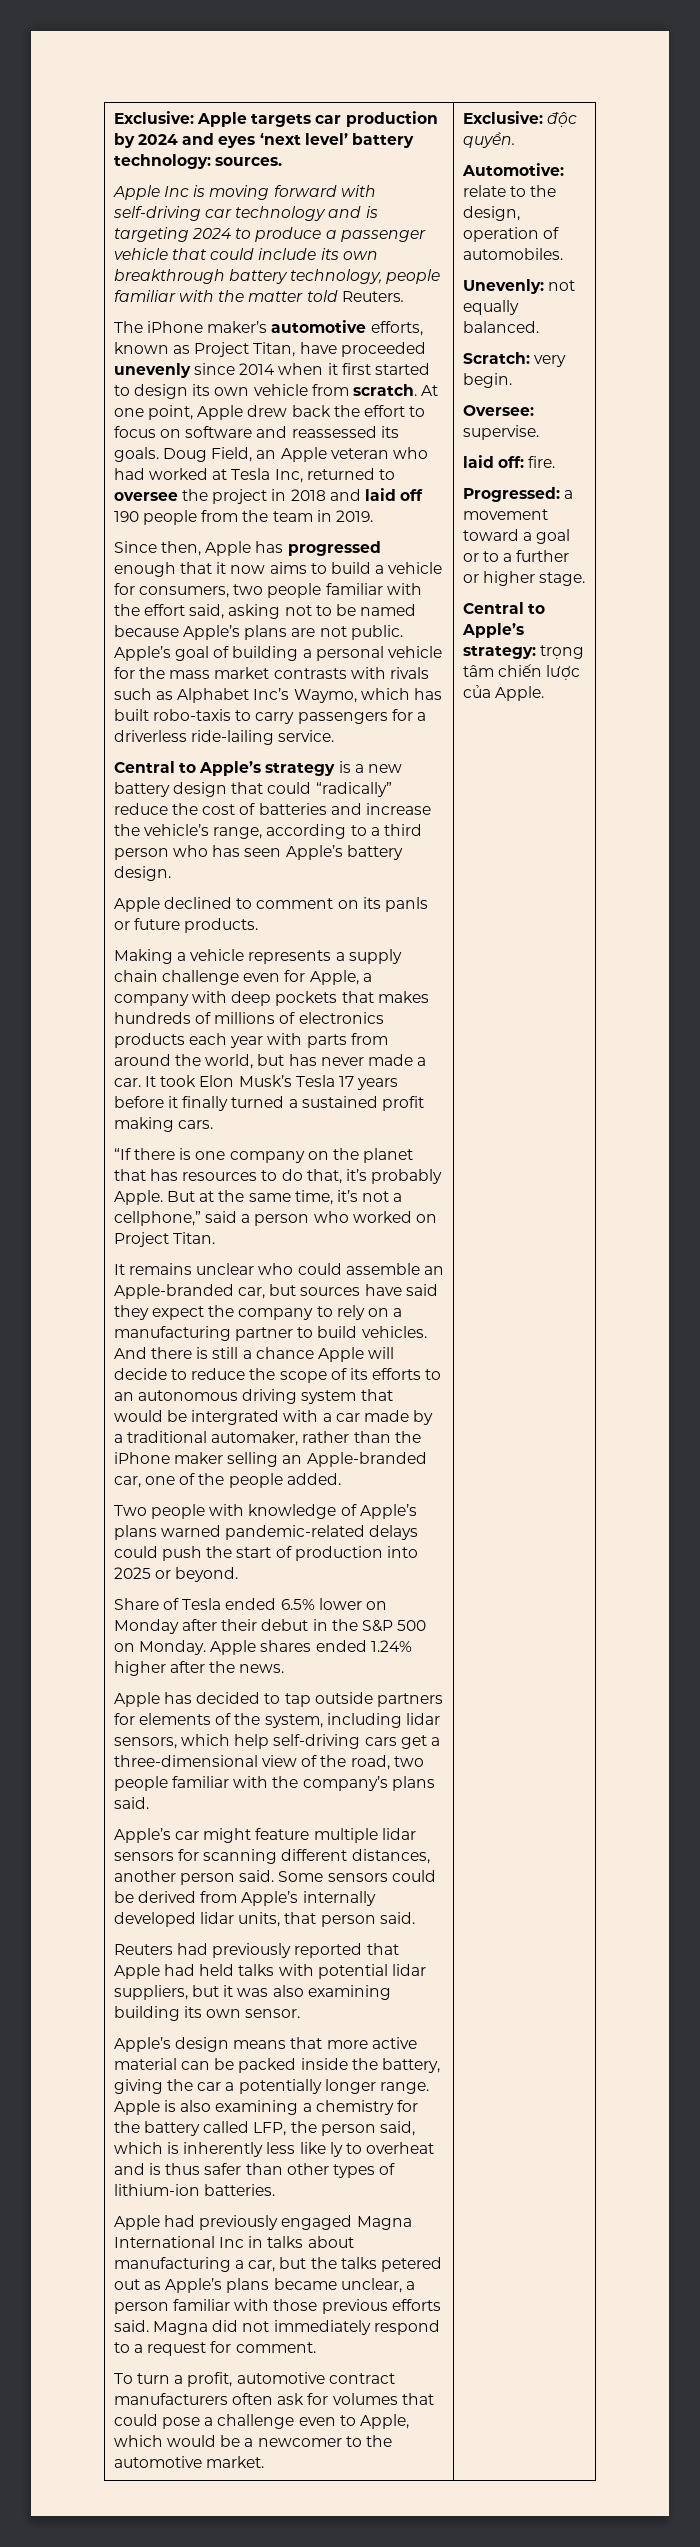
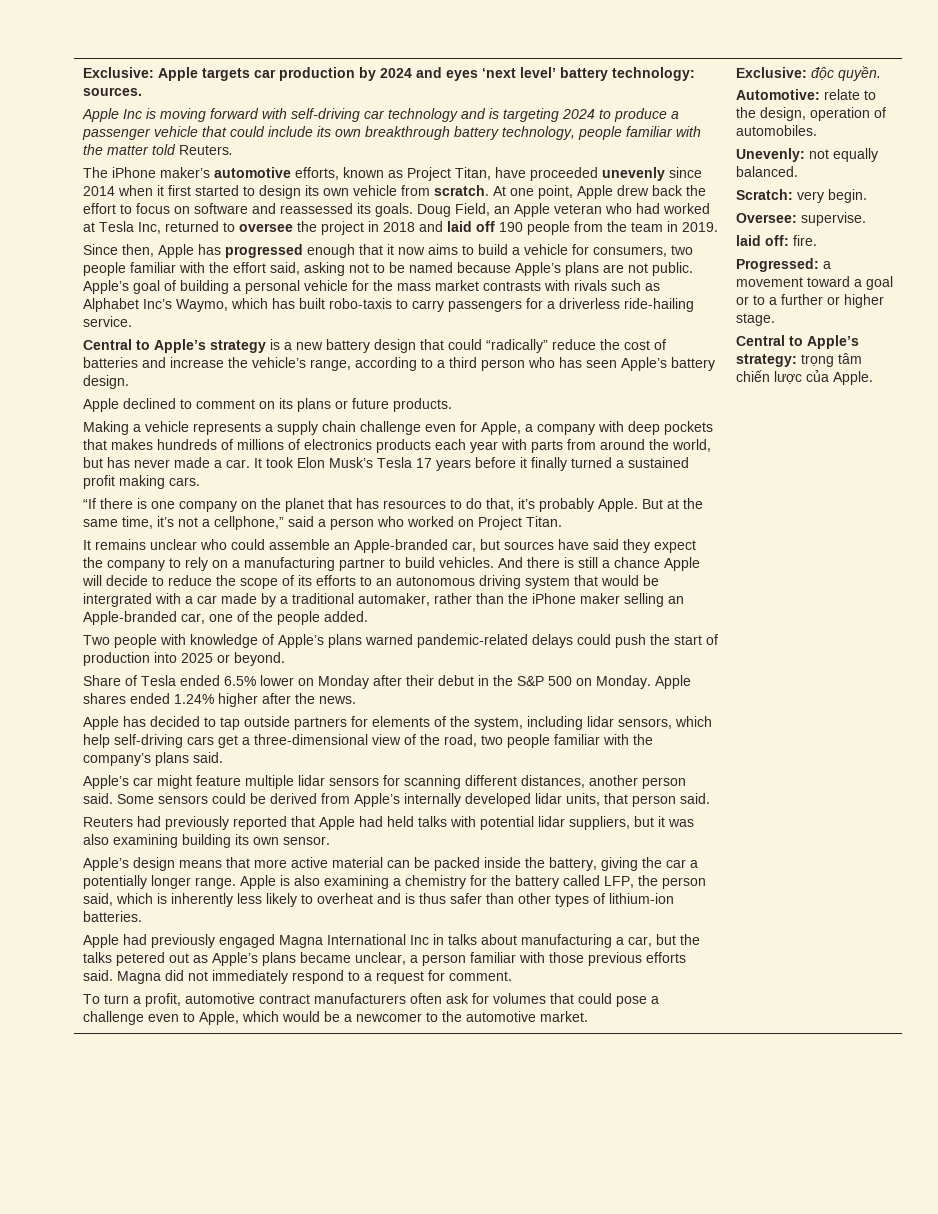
[191,730,275,745] ride-lailing -> [623,298,694,312] ride-hailing
[384,897,428,912] panls -> [296,398,331,412] plans
[299,2142,343,2157] like ly -> [265,893,297,907] likely

